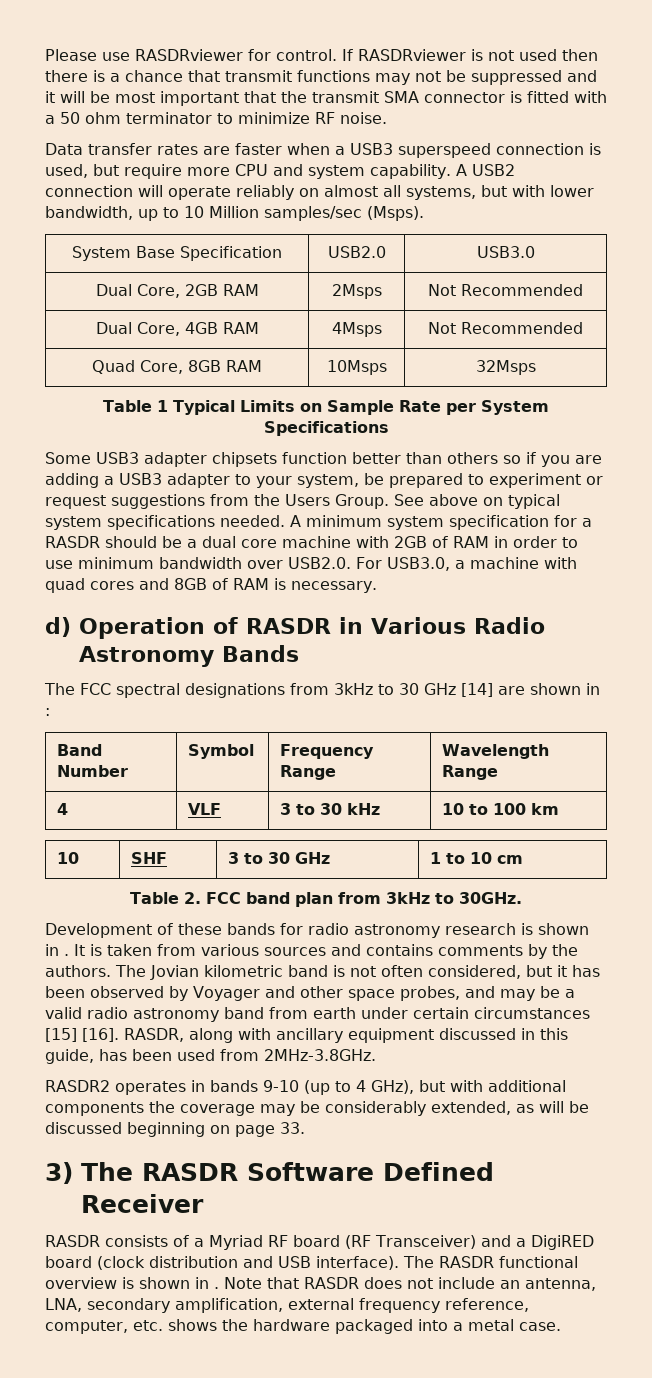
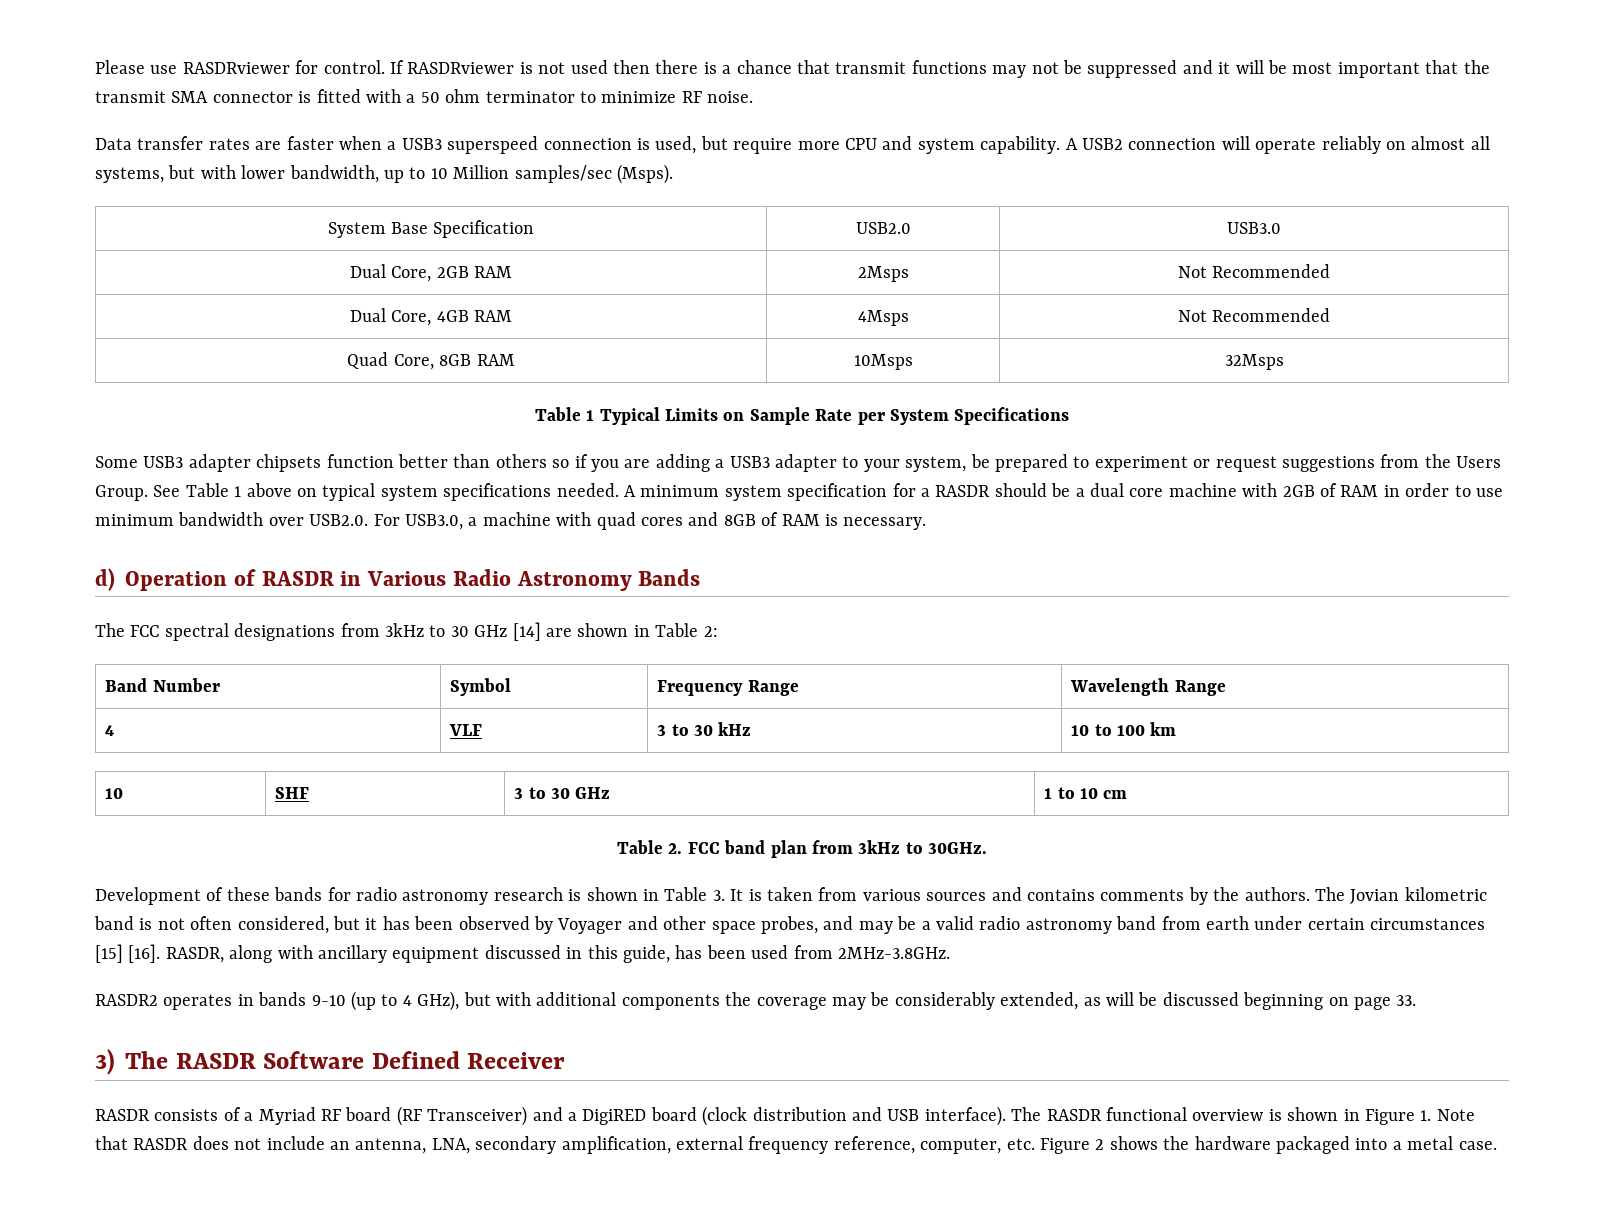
(424, 500) none -> [185,483,242,497] Table 1
[45,708,50,716] : -> [655,623,718,637] Table 2:
[64,954,69,956] . -> [664,887,725,901] Table 3.
[214,1287,219,1289] . -> [1365,1109,1432,1125] Figure 1.
(163, 1325) none -> [1039,1138,1105,1154] Figure 2

